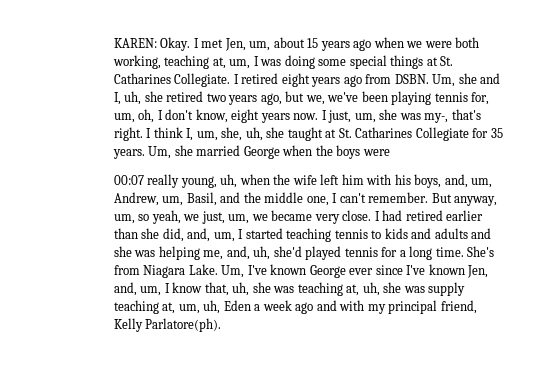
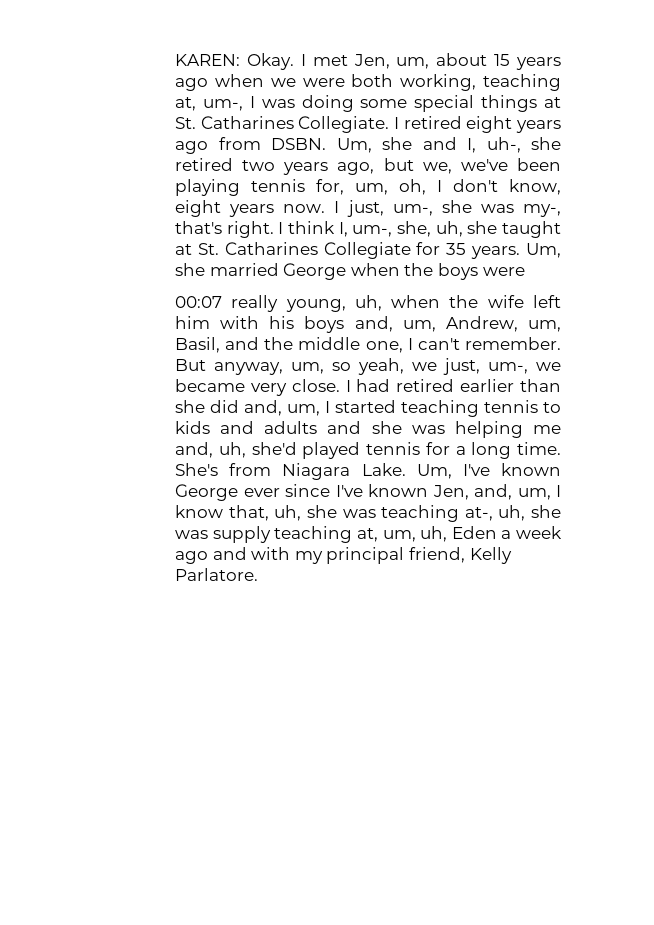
[229,59,251,69] um, -> [202,99,243,111] um-,
[124,91,142,105] uh, -> [486,137,521,153] uh-,
[354,113,376,123] um, -> [392,204,433,216] um-,
[196,131,218,141] um, -> [352,225,393,237] um-,
[414,174,442,188] boys, -> [304,316,345,333] boys
[228,214,250,224] um, -> [488,362,529,374] um-,
[162,228,184,242] did, -> [210,400,240,413] did
[203,250,224,260] me, -> [533,425,561,434] me
[346,284,360,296] at, -> [464,507,493,521] at-,
[145,318,222,332] Parlatore(ph). -> [175,568,259,581] Parlatore.

